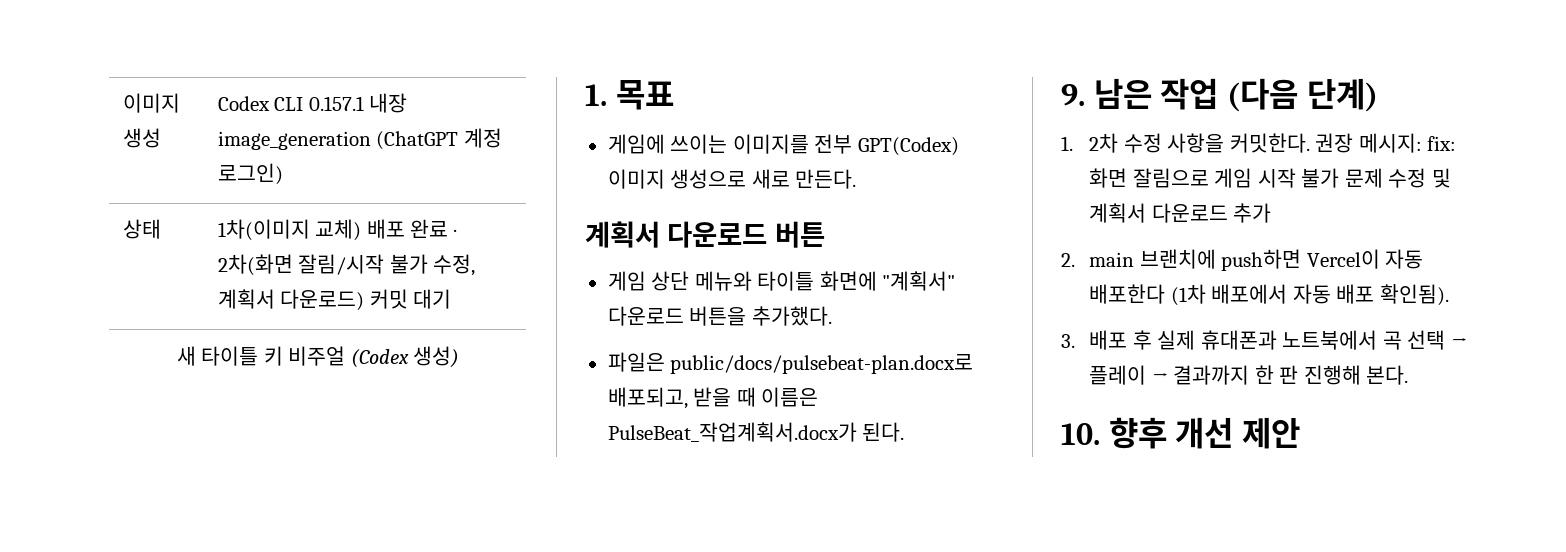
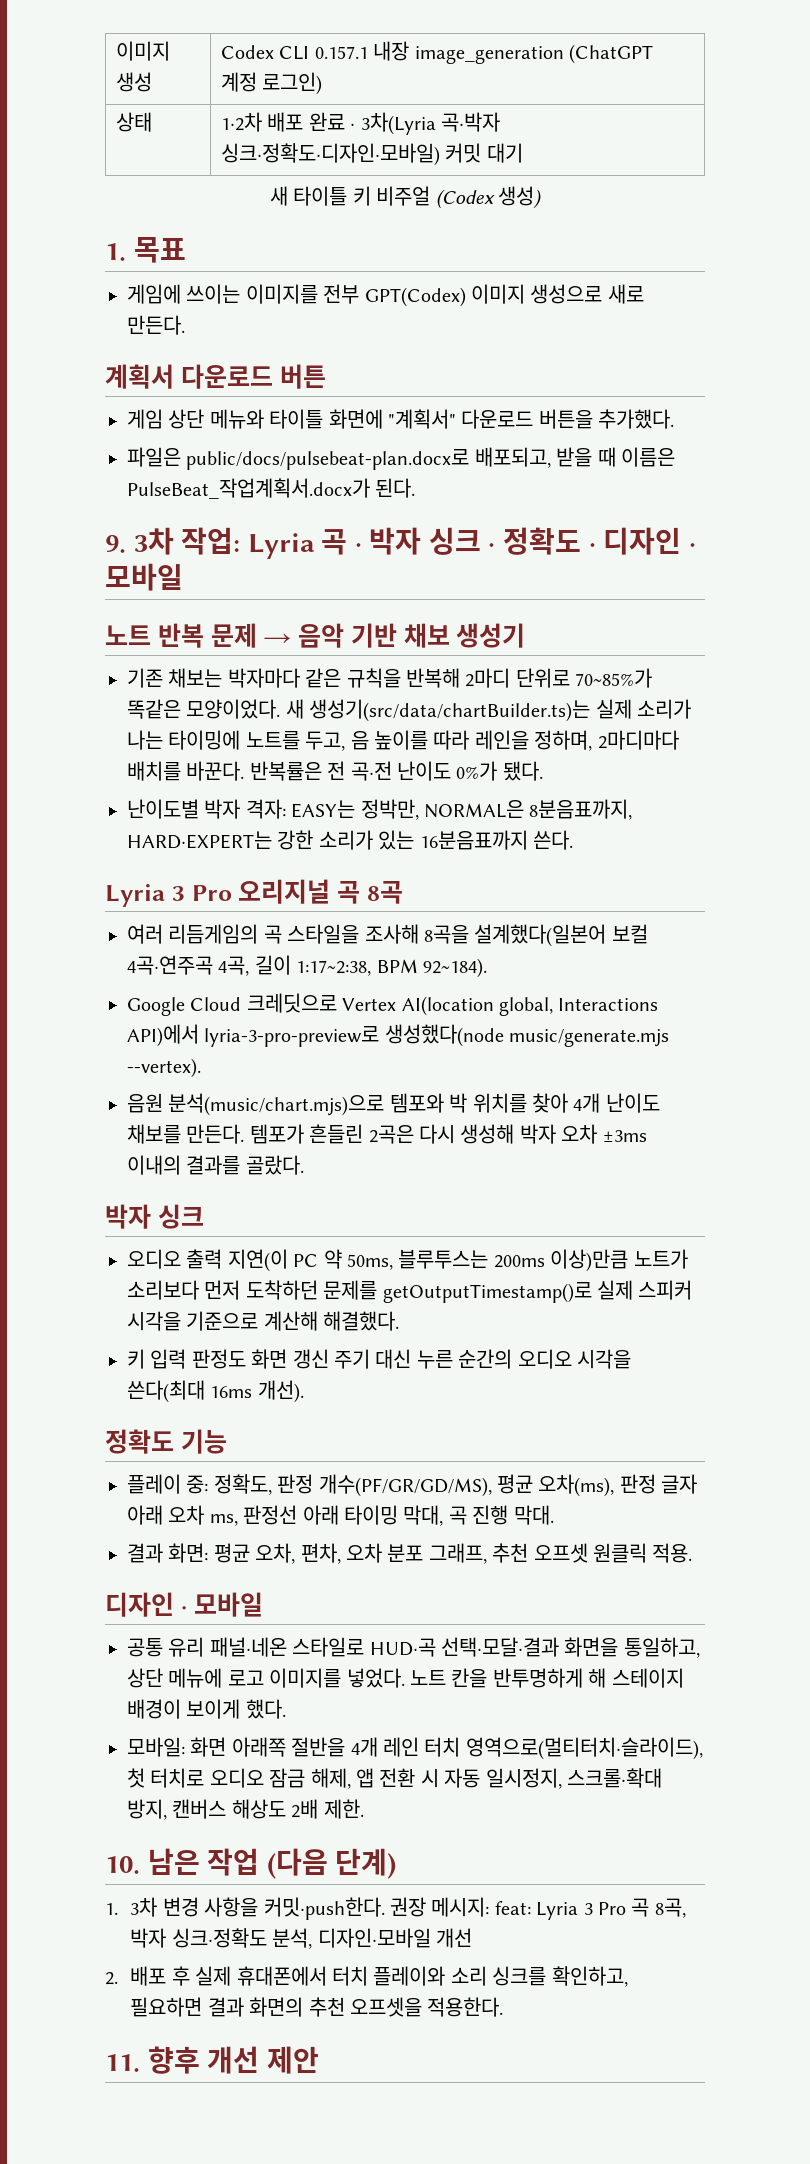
[217,219,362,241] 1차(이미지 교체) -> [220,112,262,132] 1·2차
[217,254,476,276] [217,289,365,311] 2차(화면 잘림/시작 불가 수정, 계획서 다운로드) -> [360,112,500,135] [220,143,440,166] 3차(Lyria 곡·박자 싱크·정확도·디자인·모바일)
(1085, 95) none -> [133,527,696,559] [105,563,183,591] [105,623,526,648] [127,668,653,688] [127,699,691,722] [127,730,679,751] [127,761,543,781] [127,799,633,820] [127,830,573,850] [105,879,403,907] [127,924,648,947] [127,955,487,978] [127,993,659,1016] [127,1024,670,1047] [127,1058,201,1078] [127,1093,660,1116] [127,1124,647,1144] [127,1155,304,1175] [105,1204,204,1229] [127,1249,688,1272] [127,1280,693,1303] [127,1311,400,1331] [127,1349,631,1369] [127,1380,304,1403] [105,1429,227,1454] [127,1474,698,1497] [127,1505,554,1526] [127,1543,693,1564] [105,1592,263,1617] [127,1637,700,1658] [127,1668,684,1688] [127,1699,286,1719] [127,1737,703,1760] [127,1768,662,1789] [127,1799,364,1820] [105,1856,140,1874] 3차 작업: Lyria 곡 · 박자 싱크 · 정확도 · 디자인 · 모바일 // 노트 반복 문제 → 음악 기반 채보 생성기 // 기존 채보는 박자마다 같은 규칙을 반복해 2마디 단위로 70~85%가 똑같은 모양이었다. 새 생성기(src/data/chartBuilder.ts)는 실제 소리가 나는 타이밍에 노트를 두고, 음 높이를 따라 레인을 정하며, 2마디마다 배치를 바꾼다. 반복률은 전 곡·전 난이도 0%가 됐다. // 난이도별 박자 격자: EASY는 정박만, NORMAL은 8분음표까지, HARD·EXPERT는 강한 소리가 있는 16분음표까지 쓴다. // Lyria 3 Pro 오리지널 곡 8곡 // 여러 리듬게임의 곡 스타일을 조사해 8곡을 설계했다(일본어 보컬 4곡·연주곡 4곡, 길이 1:17~2:38, BPM 92~184). // Google Cloud 크레딧으로 Vertex AI(location global, Interactions API)에서 lyria-3-pro-preview로 생성했다(node music/generate.mjs --vertex). // 음원 분석(music/chart.mjs)으로 템포와 박 위치를 찾아 4개 난이도 채보를 만든다. 템포가 흔들린 2곡은 다시 생성해 박자 오차 ±3ms 이내의 결과를 골랐다. // 박자 싱크 // 오디오 출력 지연(이 PC 약 50ms, 블루투스는 200ms 이상)만큼 노트가 소리보다 먼저 도착하던 문제를 getOutputTimestamp()로 실제 스피커 시각을 기준으로 계산해 해결했다. // 키 입력 판정도 화면 갱신 주기 대신 누른 순간의 오디오 시각을 쓴다(최대 16ms 개선). // 정확도 기능 // 플레이 중: 정확도, 판정 개수(PF/GR/GD/MS), 평균 오차(ms), 판정 글자 아래 오차 ms, 판정선 아래 타이밍 막대, 곡 진행 막대. // 결과 화면: 평균 오차, 편차, 오차 분포 그래프, 추천 오프셋 원클릭 적용. // 디자인 · 모바일 // 공통 유리 패널·네온 스타일로 HUD·곡 선택·모달·결과 화면을 통일하고, 상단 메뉴에 로고 이미지를 넣었다. 노트 칸을 반투명하게 해 스테이지 배경이 보이게 했다. // 모바일: 화면 아래쪽 절반을 4개 레인 터치 영역으로(멀티터치·슬라이드), 첫 터치로 오디오 잠금 해제, 앱 전환 시 자동 일시정지, 스크롤·확대 방지, 캔버스 해상도 2배 제한. // 10.
[1089,133,1457,153] [1089,168,1452,188] [1089,203,1272,223] [1061,249,1424,271] [1089,284,1449,306] [1061,330,1468,350] [1089,365,1409,385] [1061,423,1100,445] 2차 수정 사항을 커밋한다. 권장 메시지: fix: 화면 잘림으로 게임 시작 불가 문제 수정 및 계획서 다운로드 추가 // 2. main 브랜치에 push하면 Vercel이 자동 배포한다 (1차 배포에서 자동 배포 확인됨). // 3. 배포 후 실제 휴대폰과 노트북에서 곡 선택 → 플레이 → 결과까지 한 판 진행해 본다. // 10. -> [130,1897,686,1920] [130,1928,473,1949] [105,1966,628,1987] [130,1997,504,2017] [105,2054,140,2072] 3차 변경 사항을 커밋·push한다. 권장 메시지: feat: Lyria 3 Pro 곡 8곡, 박자 싱크·정확도 분석, 디자인·모바일 개선 // 2. 배포 후 실제 휴대폰에서 터치 플레이와 소리 싱크를 확인하고, 필요하면 결과 화면의 추천 오프셋을 적용한다. // 11.

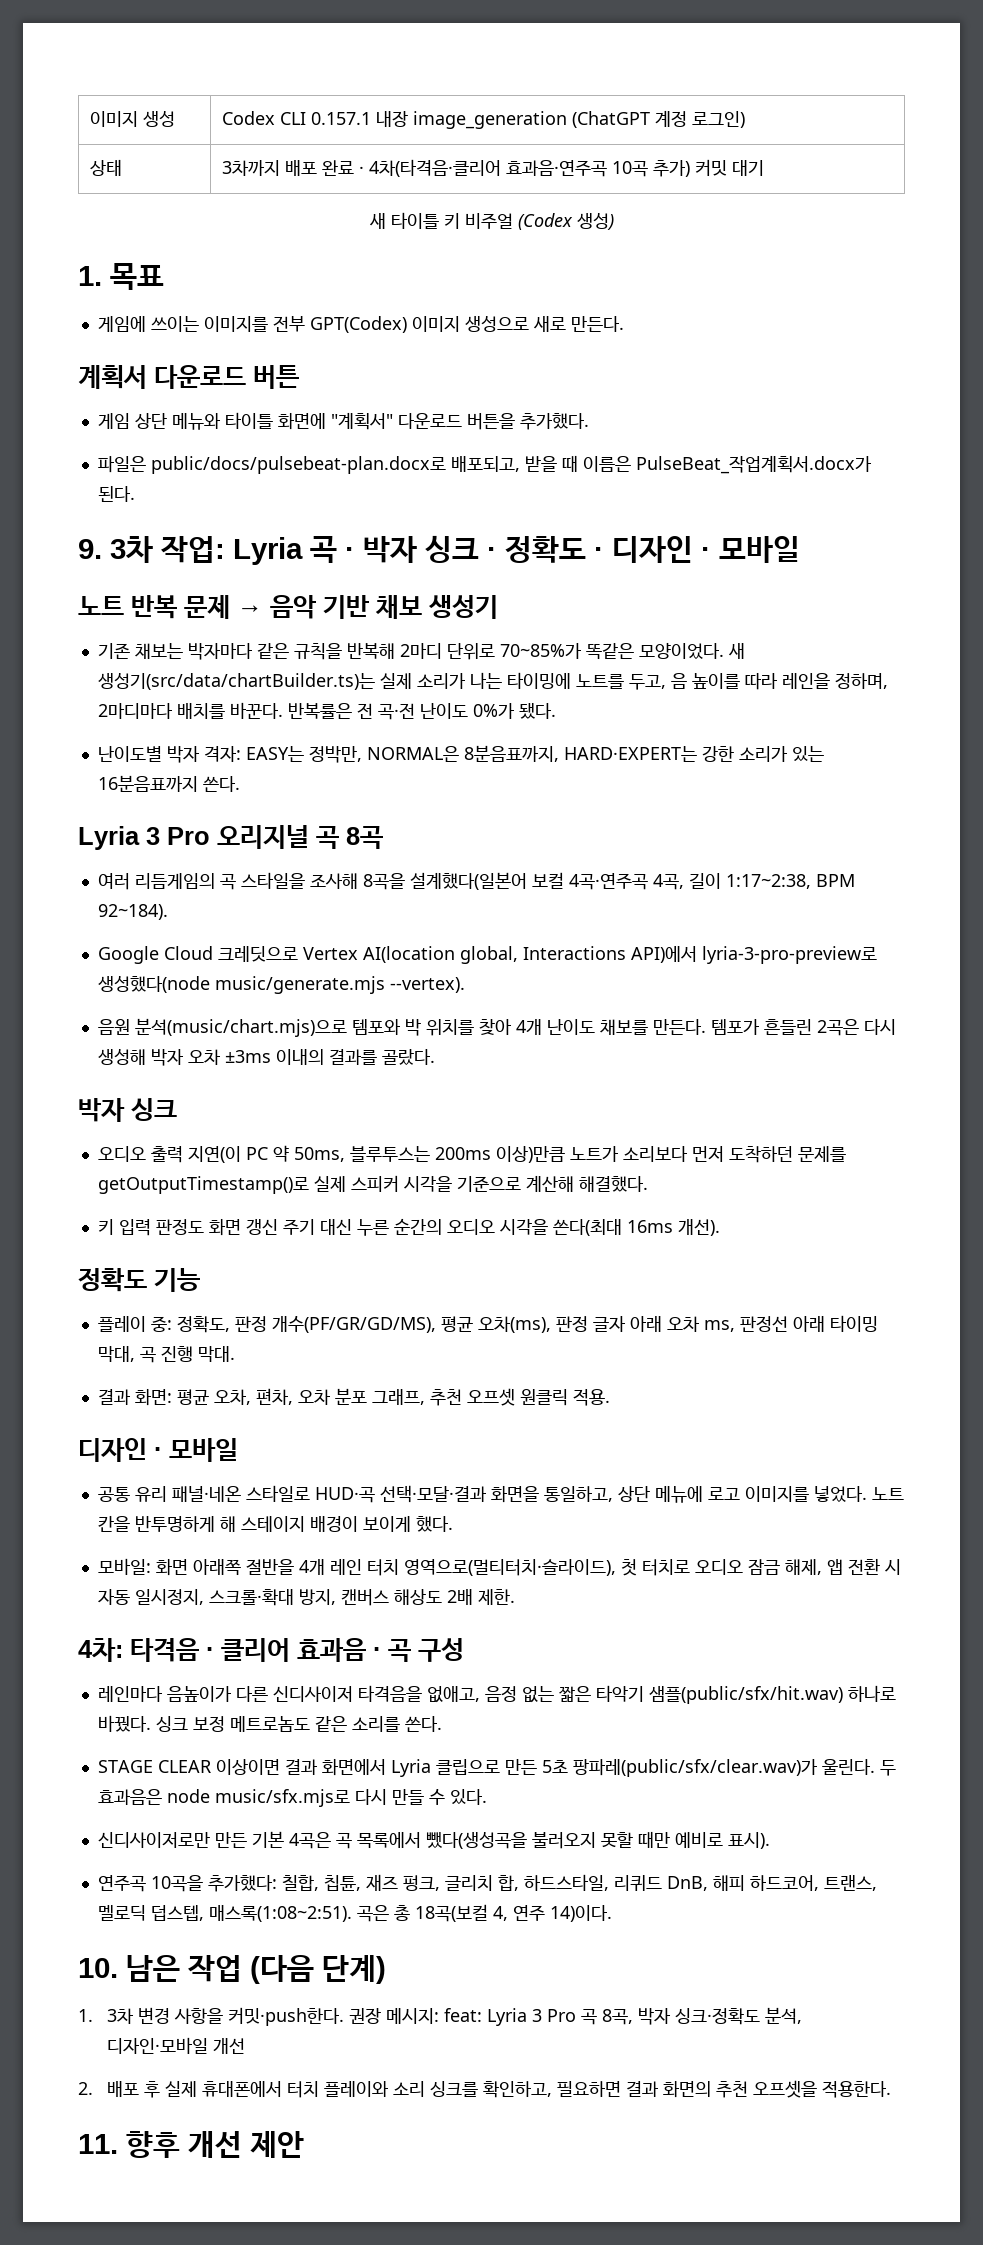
[220,112,262,132] 1·2차 -> [221,160,280,176] 3차까지
[360,112,500,135] [220,143,440,166] 3차(Lyria 곡·박자 싱크·정확도·디자인·모바일) -> [368,159,690,177] 4차(타격음·클리어 효과음·연주곡 10곡 추가)
(364, 1809) none -> [78,1638,464,1662] [97,1685,896,1704] [97,1715,442,1732] [97,1758,896,1777] [97,1789,487,1807] [97,1831,770,1849] [97,1874,877,1892] [97,1904,612,1922] // 4차: 타격음 · 클리어 효과음 · 곡 구성 // 레인마다 음높이가 다른 신디사이저 타격음을 없애고, 음정 없는 짧은 타악기 샘플(public/sfx/hit.wav) 하나로 바꿨다. 싱크 보정 메트로놈도 같은 소리를 쓴다. // STAGE CLEAR 이상이면 결과 화면에서 Lyria 클립으로 만든 5초 팡파레(public/sfx/clear.wav)가 울린다. 두 효과음은 node music/sfx.mjs로 다시 만들 수 있다. // 신디사이저로만 만든 기본 4곡은 곡 목록에서 뺐다(생성곡을 불러오지 못할 때만 예비로 표시). // 연주곡 10곡을 추가했다: 칠합, 칩튠, 재즈 펑크, 글리치 합, 하드스타일, 리퀴드 DnB, 해피 하드코어, 트랜스, 멜로딕 덥스텝, 매스록(1:08~2:51). 곡은 총 18곡(보컬 4, 연주 14)이다.

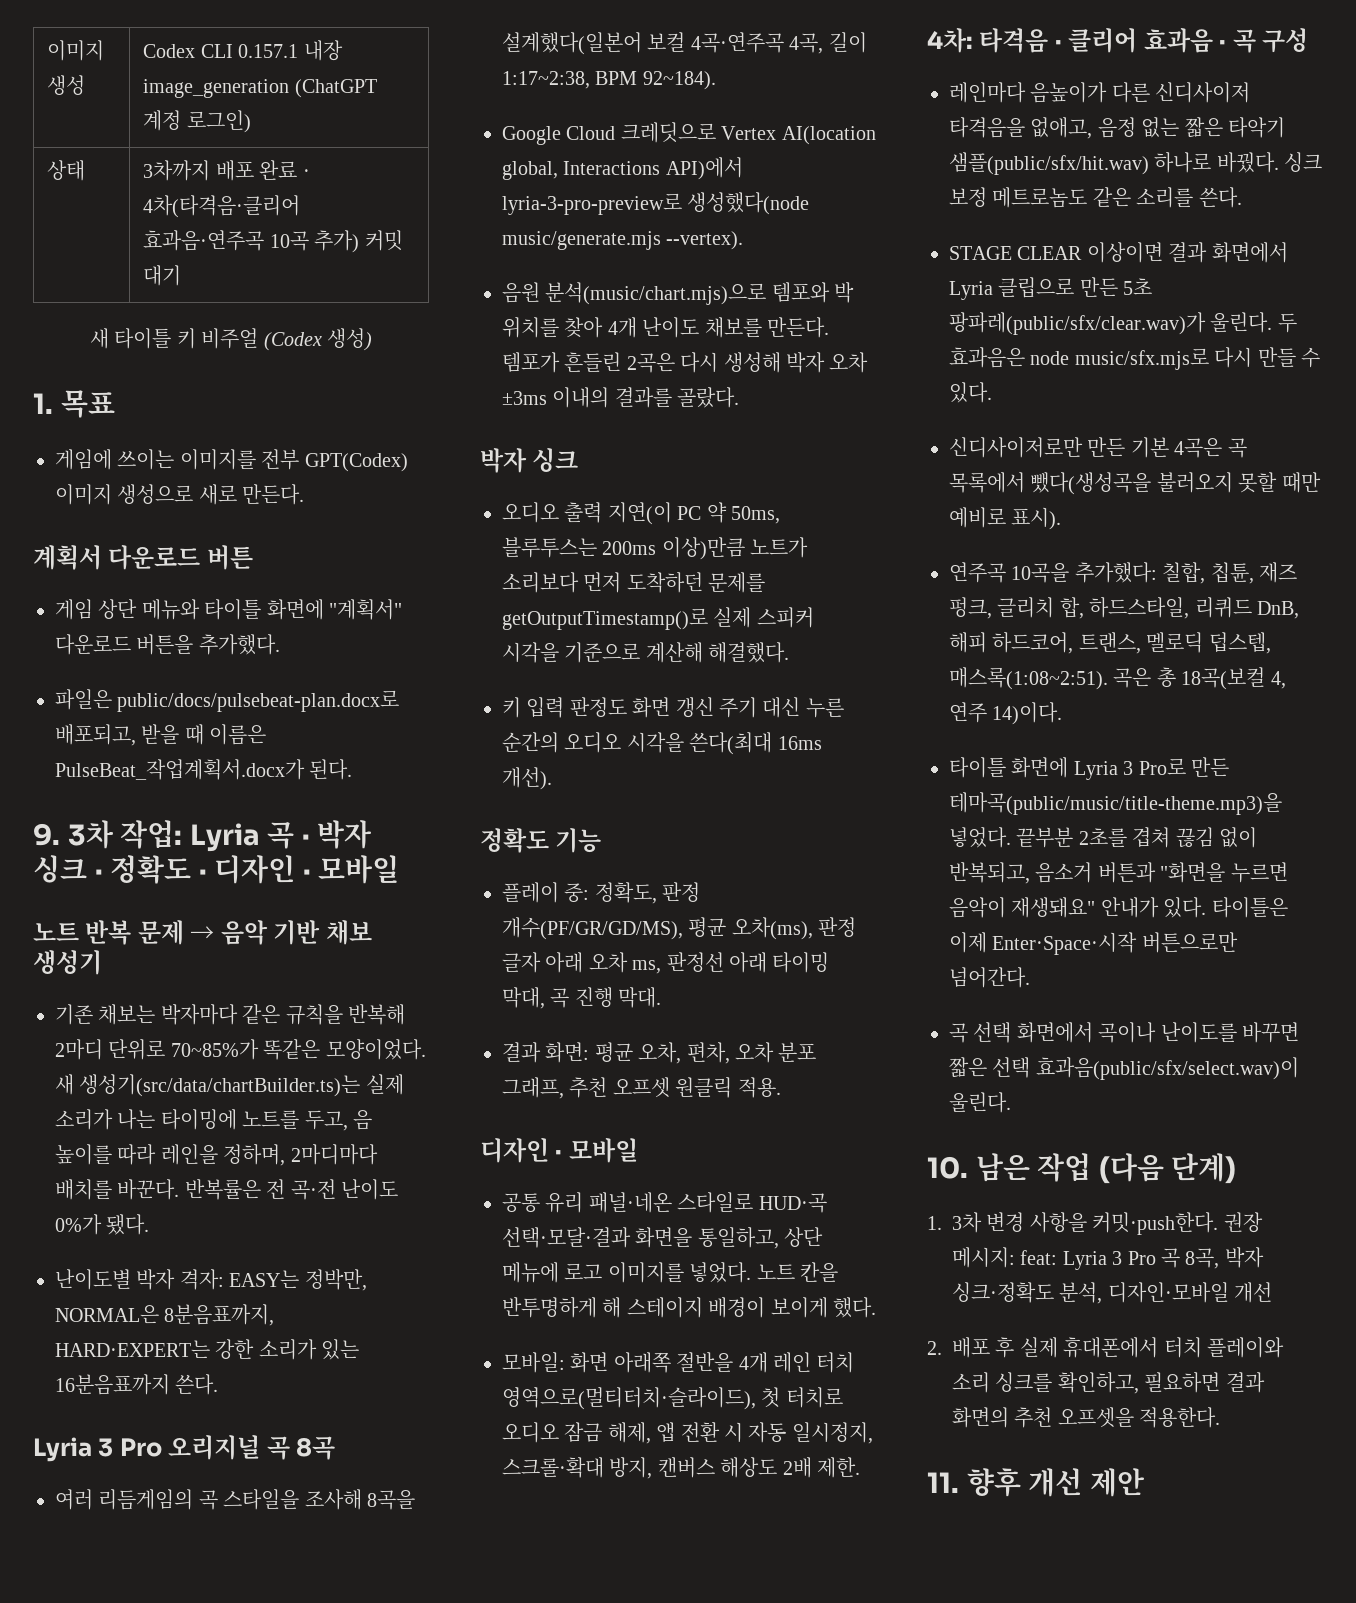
(612, 1913) none -> [949,757,1229,780] [949,792,1282,815] [949,827,1257,848] [949,862,1288,884] [949,897,1288,918] [949,932,1238,955] [949,967,1030,988] [949,1022,1299,1043] [949,1057,1299,1080] [949,1092,1011,1113] // 타이틀 화면에 Lyria 3 Pro로 만든 테마곡(public/music/title-theme.mp3)을 넣었다. 끝부분 2초를 겹쳐 끊김 없이 반복되고, 음소거 버튼과 "화면을 누르면 음악이 재생돼요" 안내가 있다. 타이틀은 이제 Enter·Space·시작 버튼으로만 넘어간다. // 곡 선택 화면에서 곡이나 난이도를 바꾸면 짧은 선택 효과음(public/sfx/select.wav)이 울린다.

